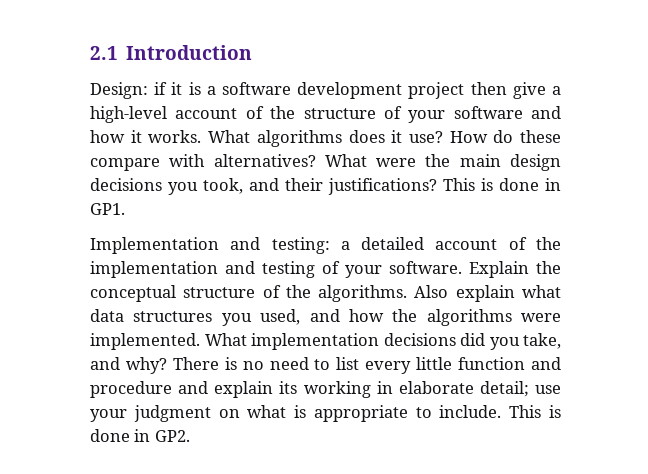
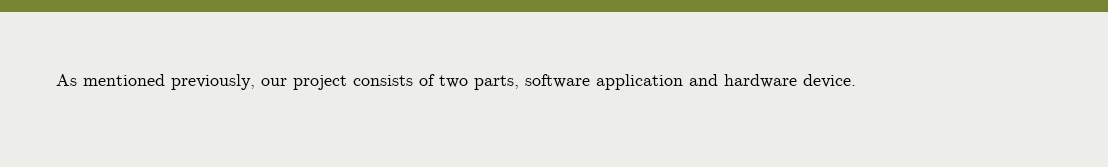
[90,45,253,60] [90,82,561,99] [90,106,561,123] [90,130,561,147] [90,154,561,171] [90,178,561,195] [90,203,125,215] [90,237,561,254] [90,261,561,278] [90,285,561,302] [90,309,561,326] [90,333,561,350] [90,357,562,374] [90,381,561,398] [90,405,561,422] [90,429,190,442] 2.1 Introduction // Design: if it is a software development project then give a high-level account of the structure of your software and how it works. What algorithms does it use? How do these compare with alternatives? What were the main design decisions you took, and their justifications? This is done in GP1. // Implementation and testing: a detailed account of the implementation and testing of your software. Explain the conceptual structure of the algorithms. Also explain what data structures you used, and how the algorithms were implemented. What implementation decisions did you take, and why? There is no need to list every little function and procedure and explain its working in elaborate detail; use your judgment on what is appropriate to include. This is done in GP2. -> [56,74,856,90] As mentioned previously, our project consists of two parts, software application and hardware device.

